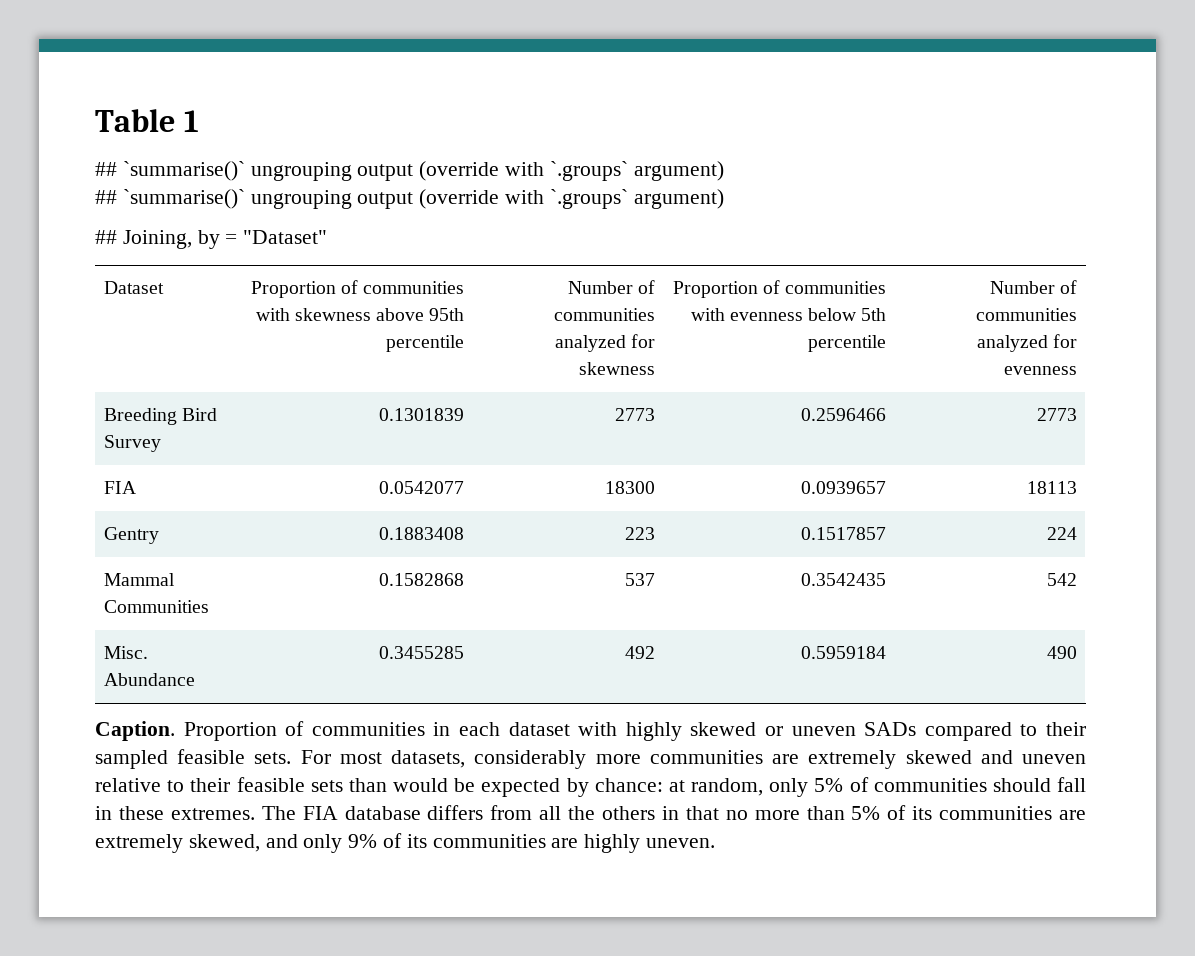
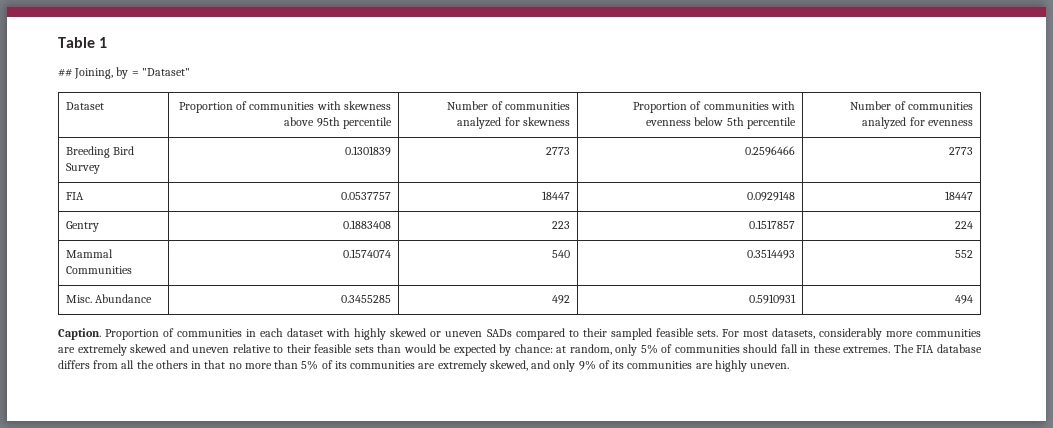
[95,161,724,181] [95,189,724,209] // ## `summarise()` ungrouping output (override with `.groups` argument) // ## `summarise()` ungrouping output (override with `.groups` argument) -> (108, 42) none
[379,481,465,494] [605,481,656,494] [801,481,887,494] [1027,481,1078,494] 0.0542077 | 18300 | 0.0939657 | 18113 -> [340,192,391,200] [541,191,570,200] [746,191,795,201] [944,191,973,200] 0.0537757 | 18447 | 0.0929148 | 18447
[379,573,465,586] [625,573,656,586] [801,573,887,586] [1047,573,1078,586] 0.1582868 | 537 | 0.3542435 | 542 -> [342,249,391,258] [551,250,570,258] [746,249,795,259] [954,250,973,258] 0.1574074 | 540 | 0.3514493 | 552
[801,646,887,659] [1047,646,1078,659] 0.5959184 | 490 -> [748,294,796,304] [954,295,973,304] 0.5910931 | 494

